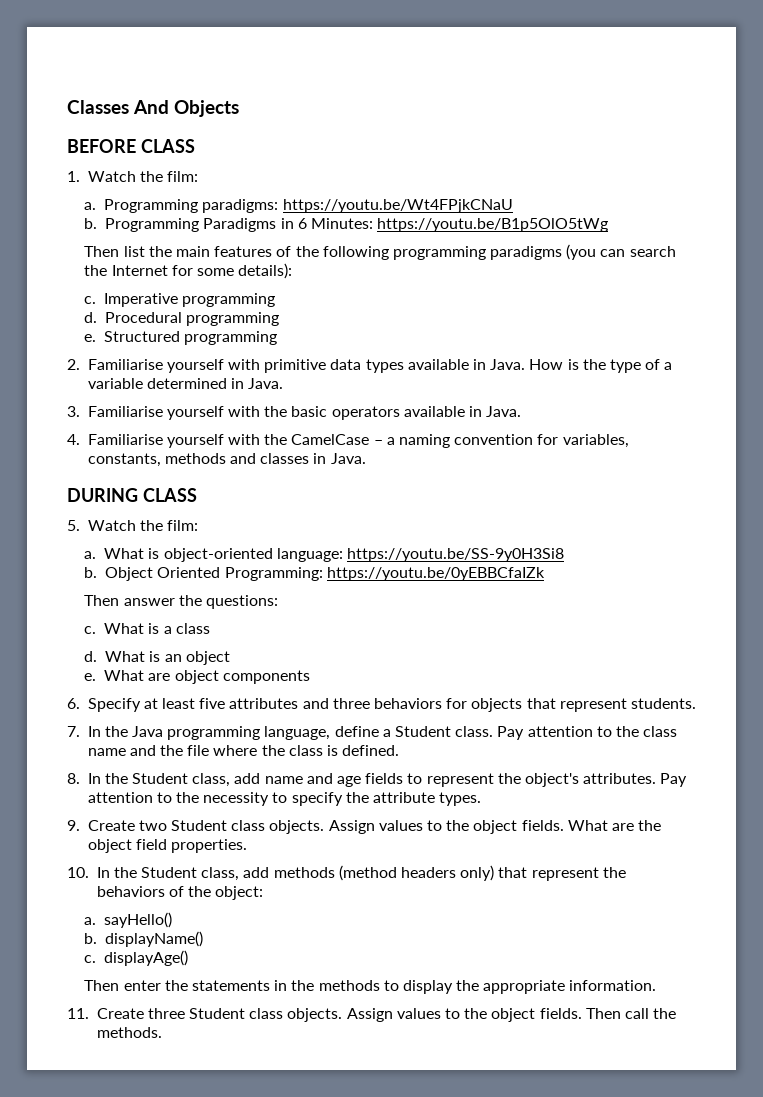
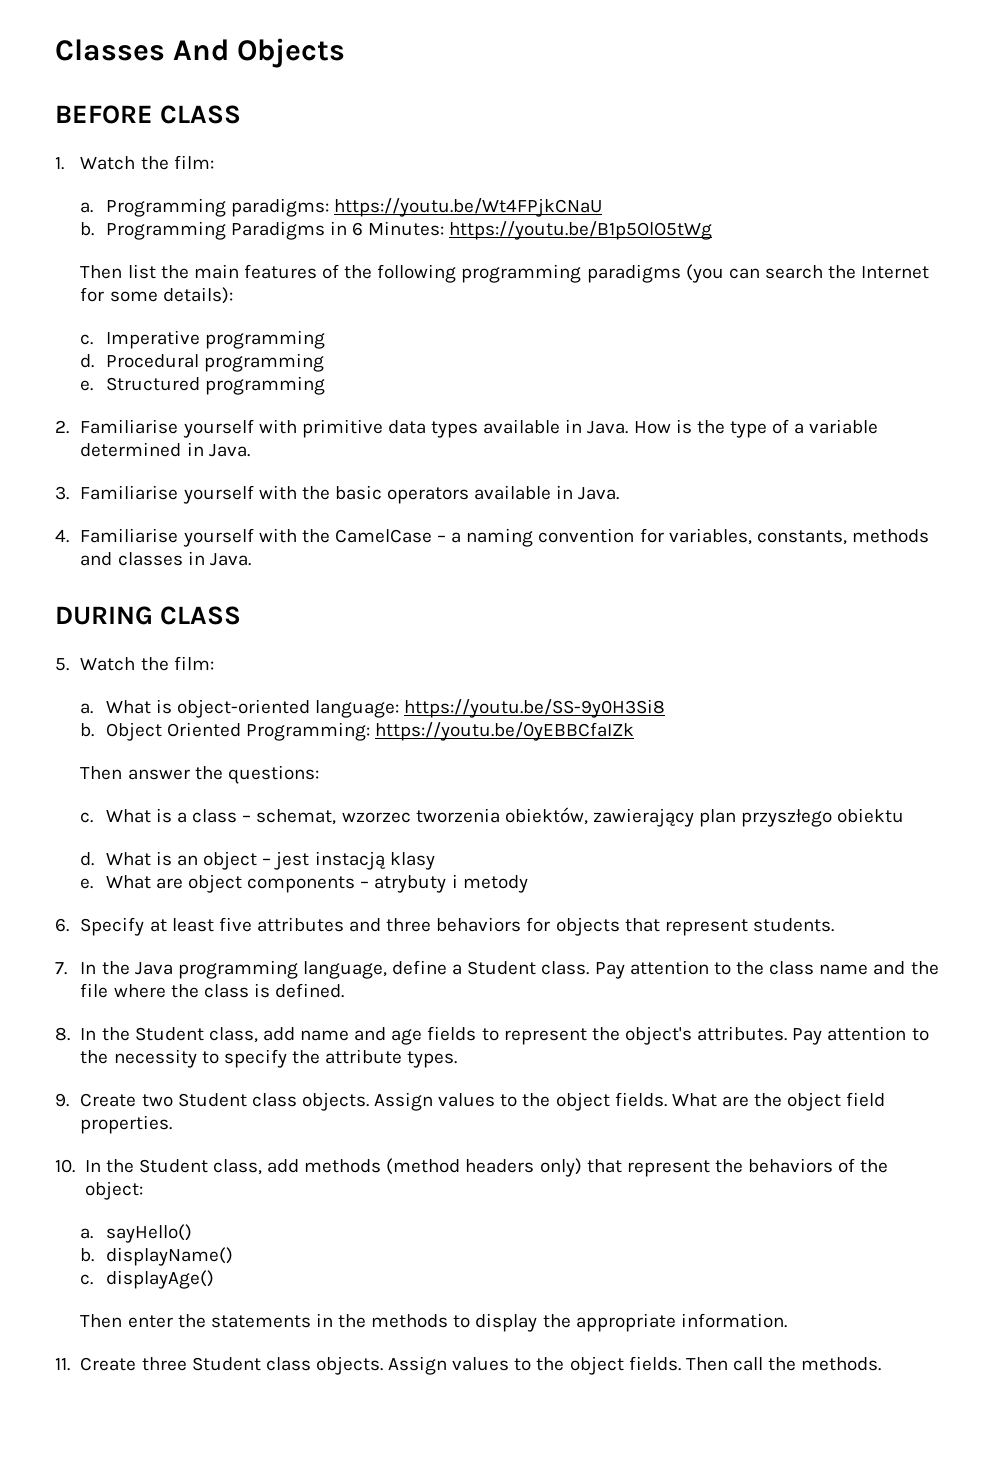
(210, 628) none -> [242,807,905,827] – schemat, wzorzec tworzenia obiektów, zawierający plan przyszłego obiektu
(230, 658) none -> [262,851,435,870] – jest instacją klasy
(310, 677) none -> [360,874,528,893] – atrybuty i metody

